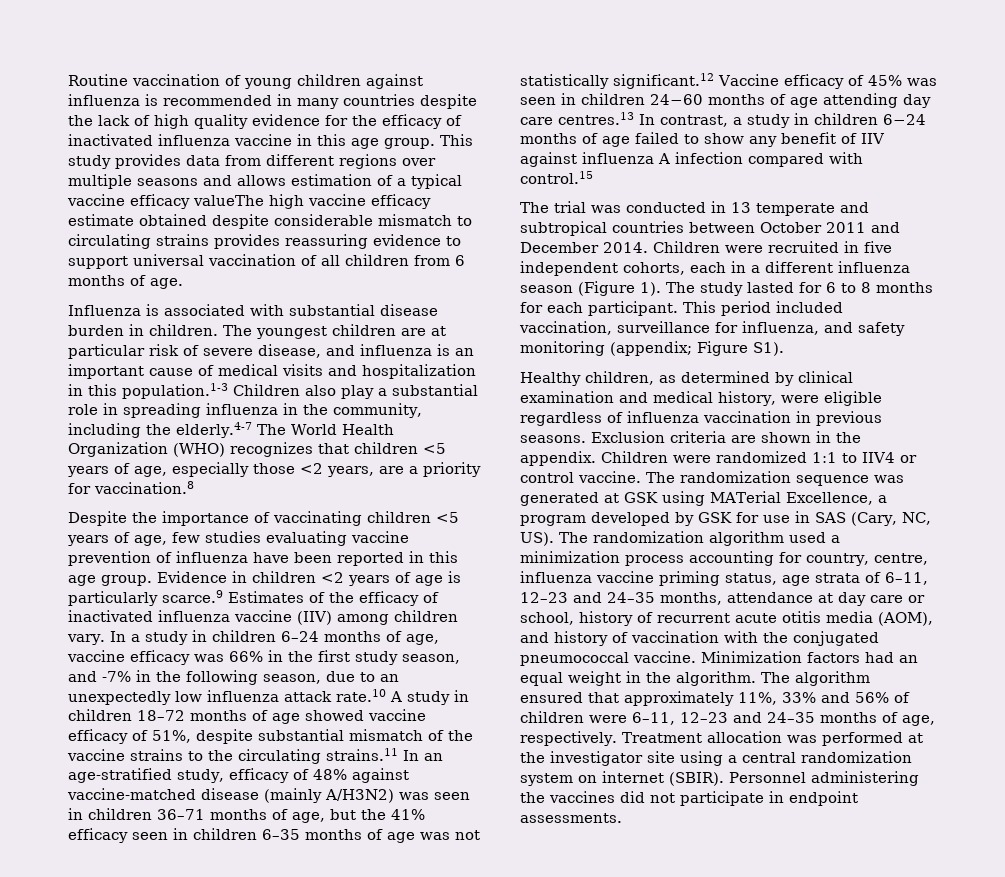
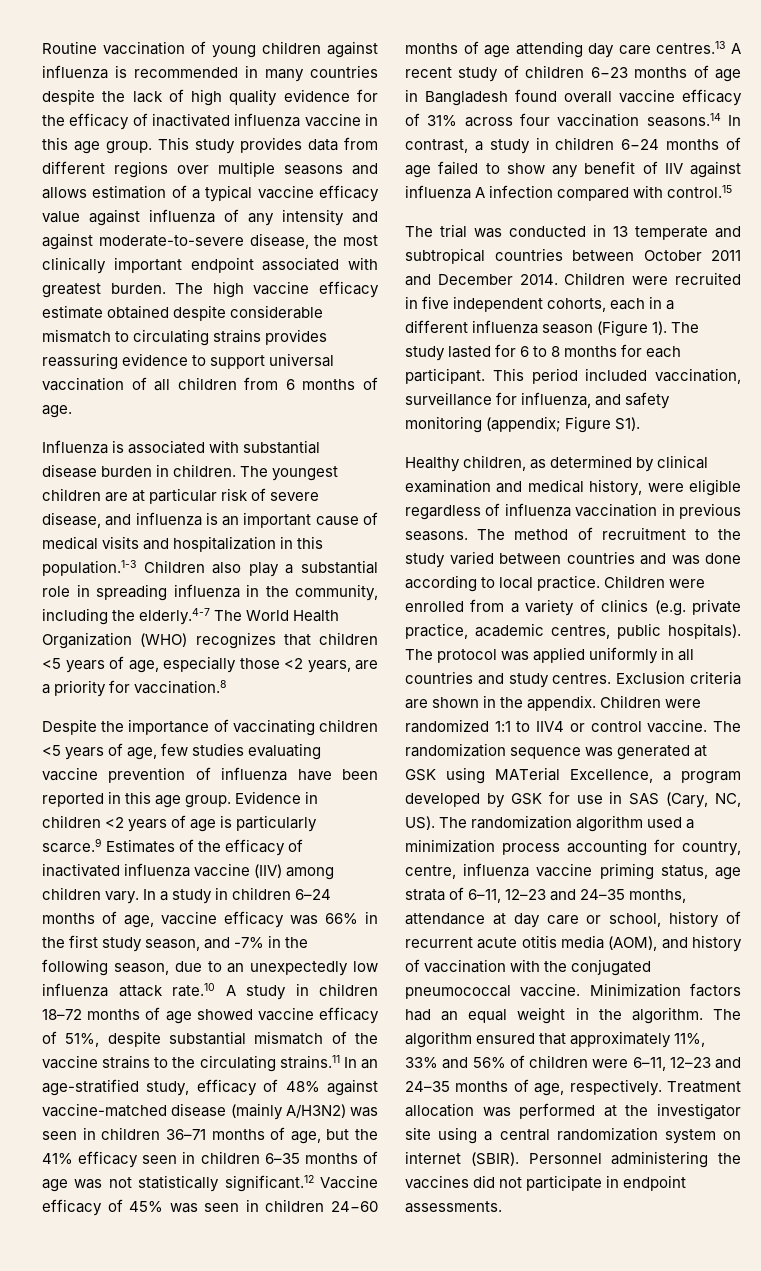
[193,195,264,206] valueThe -> [42,209,378,226] [42,233,378,250] [42,257,378,274] [42,283,204,298] value against influenza of any intensity and against moderate-to-severe disease, the most clinically important endpoint associated with greatest burden. The
(634, 118) none -> [731,43,741,54] [405,65,741,82] [405,89,742,106] [405,113,721,127] A recent study of children 6−23 months of age in Bangladesh found overall vaccine efficacy of 31% across four vaccination seasons.14
(586, 439) none -> [477,527,741,540] [405,551,741,568] [405,575,706,592] [405,599,741,616] [405,623,741,639] [405,647,695,664] [405,671,612,688] The method of recruitment to the study varied between countries and was done according to local practice. Children were enrolled from a variety of clinics (e.g. private practice, academic centres, public hospitals). The protocol was applied uniformly in all countries and study centres.

